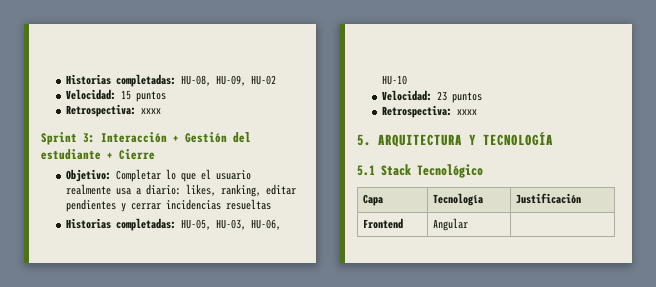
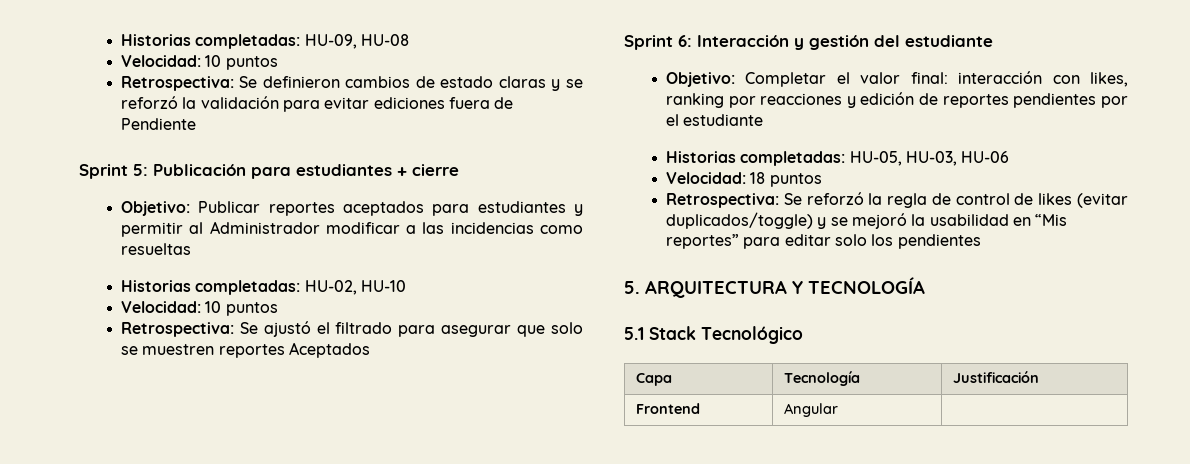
[66,74,277,87] [66,89,167,102] [66,104,162,117] [41,132,227,145] Historias completadas: HU-08, HU-09, HU-02 // Velocidad: 15 puntos // Retrospectiva: xxxx // Sprint 3: Interacción + Gestión -> [120,34,409,49] [120,55,278,70] [120,76,583,91] [120,96,514,112] [120,118,196,130] [79,164,459,179] [120,201,583,216] [120,221,583,237] [120,243,191,255] [120,280,406,295] [120,301,278,316] [120,321,583,337] [120,342,370,358] [624,35,869,50] Historias completadas: HU-09, HU-08 // Velocidad: 10 puntos // Retrospectiva: Se definieron cambios de estado claras y se reforzó la validación para evitar ediciones fuera de Pendiente // Sprint 5: Publicación para estudiantes + cierre // Objetivo: Publicar reportes aceptados para estudiantes y permitir al Administrador modificar a las incidencias como resueltas // Historias completadas: HU-02, HU-10 // Velocidad: 10 puntos // Retrospectiva: Se ajustó el filtrado para asegurar que solo se muestren reportes Aceptados // Sprint 6: Interacción y gestión
[107,149,155,160] + Cierre -> (993, 41) none
[166,169,252,182] [66,184,297,197] [66,199,272,212] lo que el usuario realmente usa a diario: likes, ranking, editar pendientes y cerrar incidencias resueltas -> [836,71,1128,87] [665,92,1128,108] [665,114,764,126] el valor final: interacción con likes, ranking por reacciones y edición de reportes pendientes por el estudiante
[251,219,282,230] [382,75,408,85] [382,90,483,103] [382,105,478,118] HU-06, HU-10 // Velocidad: 23 puntos // Retrospectiva: xxxx -> [961,151,1010,163] [665,172,822,187] [665,192,1128,208] [665,212,1068,229] [665,234,981,249] HU-06 // Velocidad: 18 puntos // Retrospectiva: Se reforzó la regla de control de likes (evitar duplicados/toggle) y se mejoró la usabilidad en “Mis reportes” para editar solo los pendientes

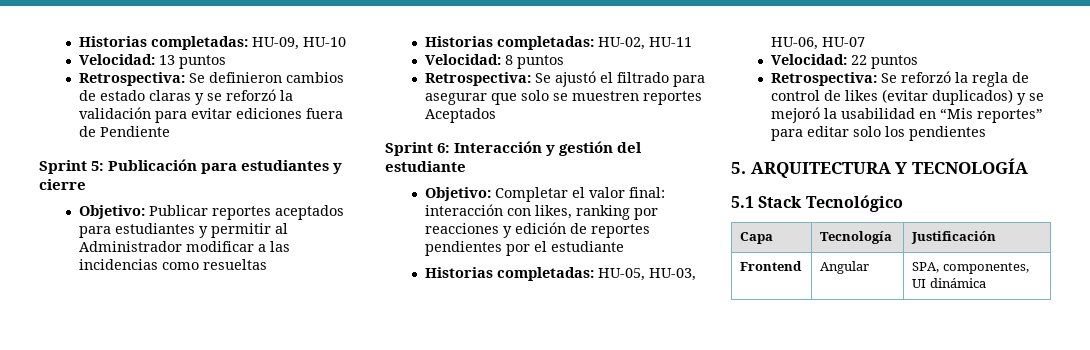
[360,34,409,46] [120,55,222,67] HU-08 // Velocidad: 10 -> [302,37,346,47] [78,54,175,65] HU-10 // Velocidad: 13
[397,167,407,176] + -> [333,163,343,174] y
[360,280,406,292] [120,301,222,313] HU-10 // Velocidad: 10 -> [648,37,692,47] [424,54,513,65] HU-11 // Velocidad: 8
[961,151,1010,163] [665,172,766,184] HU-06 // Velocidad: 18 -> [770,37,865,50] [770,54,867,65] HU-06, HU-07 // Velocidad: 22
[665,212,813,229] duplicados/toggle) -> [931,89,1013,105] duplicados)
(839, 410) none -> [912,262,1029,274] [912,278,986,288] SPA, componentes, UI dinámica

